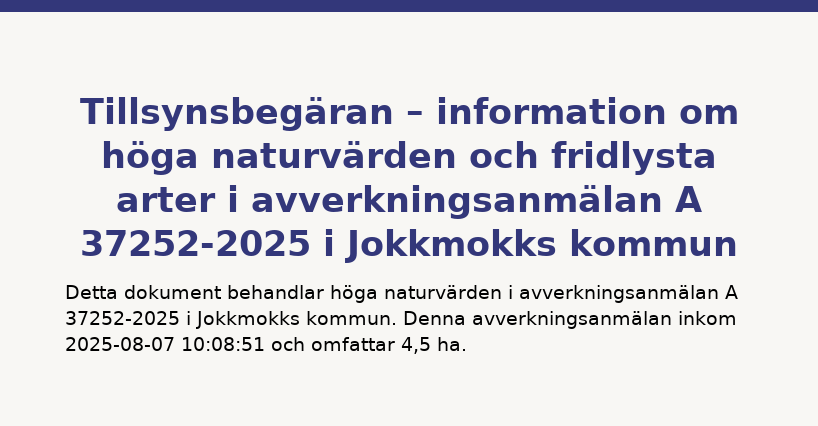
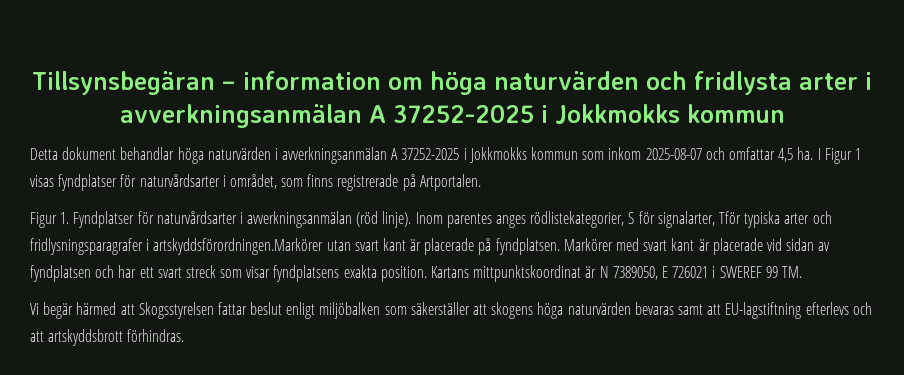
[306,311,672,329] kommun. Denna avverkningsanmälan -> [531,147,605,160] kommun som
[181,337,265,351] 10:08:51 -> (702, 154) none
(467, 344) none -> [817,148,861,164] [30,174,481,191] [30,211,832,228] [30,238,831,255] [30,265,802,282] [30,302,872,319] [30,329,185,346] I Figur 1 visas fyndplatser för naturvårdsarter i området, som finns registrerade på Artportalen. // Figur 1. Fyndplatser för naturvårdsarter i avverkningsanmälan (röd linje). Inom parentes anges rödlistekategorier, S för signalarter, Tför typiska arter och fridlysningsparagrafer i artskyddsförordningen.Markörer utan svart kant är placerade på fyndplatsen. Markörer med svart kant är placerade vid sidan av fyndplatsen och har ett svart streck som visar fyndplatsens exakta position. Kartans mittpunktskoordinat är N 7389050, E 726021 i SWEREF 99 TM. // Vi begär härmed att Skogsstyrelsen fattar beslut enligt miljöbalken som säkerställer att skogens höga naturvärden bevaras samt att EU-lagstiftning efterlevs och att artskyddsbrott förhindras.

